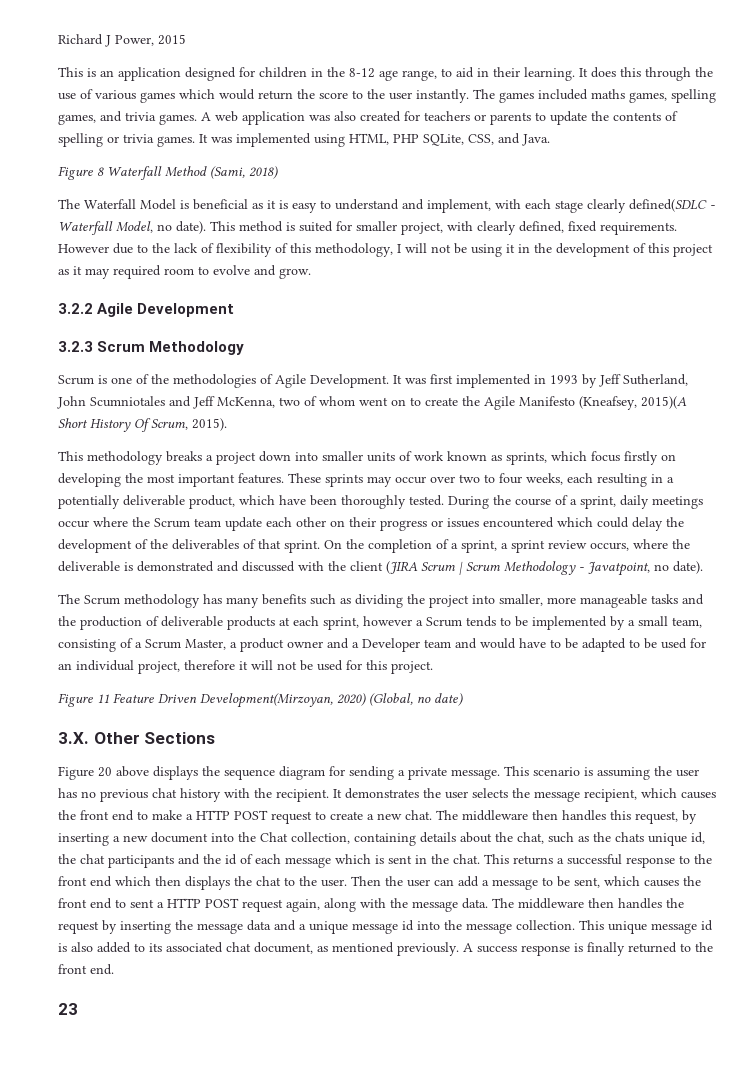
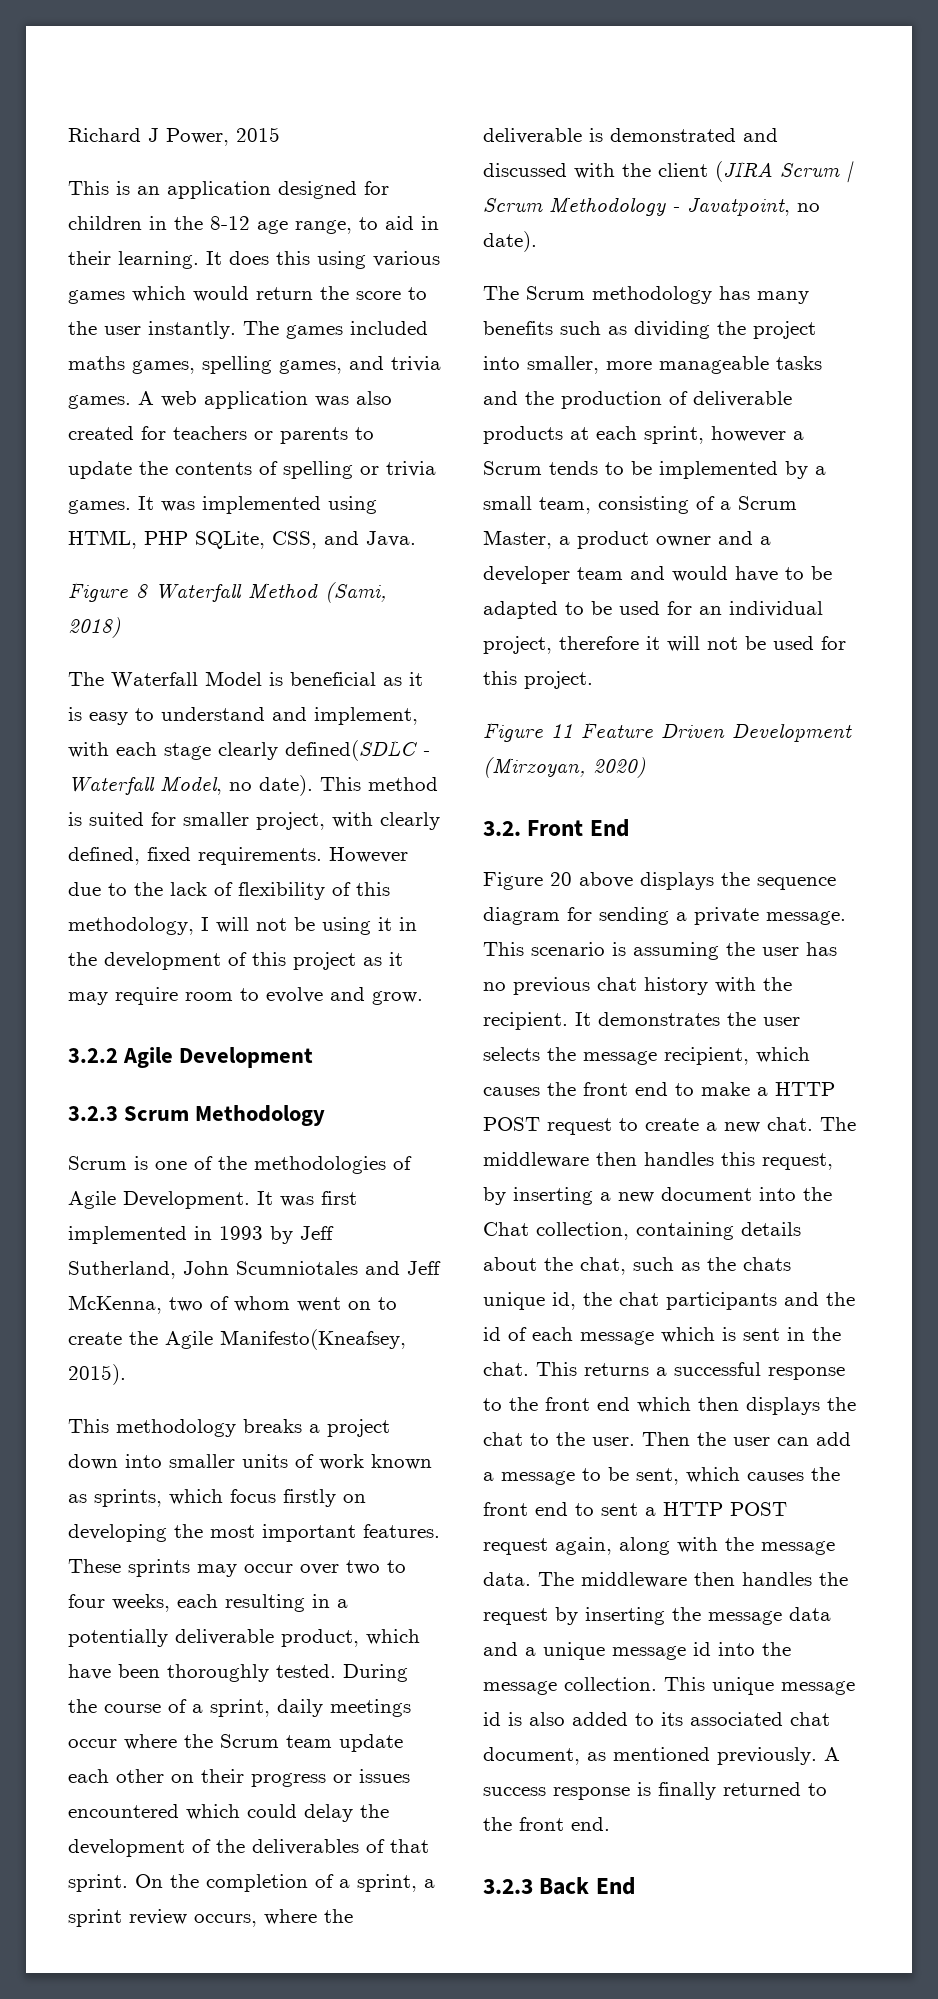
[645,67,713,81] [58,89,93,100] through the use of -> [317,251,366,269] using
[113,265,161,279] required -> [115,987,178,1005] require
[519,396,687,410] [58,418,188,432] Manifesto (Kneafsey, 2015)(A Short History Of Scrum, -> [220,1329,406,1350] Manifesto(Kneafsey,
[362,638,420,652] Developer -> [483,566,570,584] developer
[200,693,333,708] Development(Mirzoyan, -> [732,723,852,742] [483,757,585,778] Development (Mirzoyan,
[369,693,463,706] [58,732,216,744] (Global, no date) // 3.X. Other Sections -> [483,819,629,837] // 3.2. Front End
[58,1003,78,1015] 23 -> [483,1877,635,1895] 3.2.3 Back End

